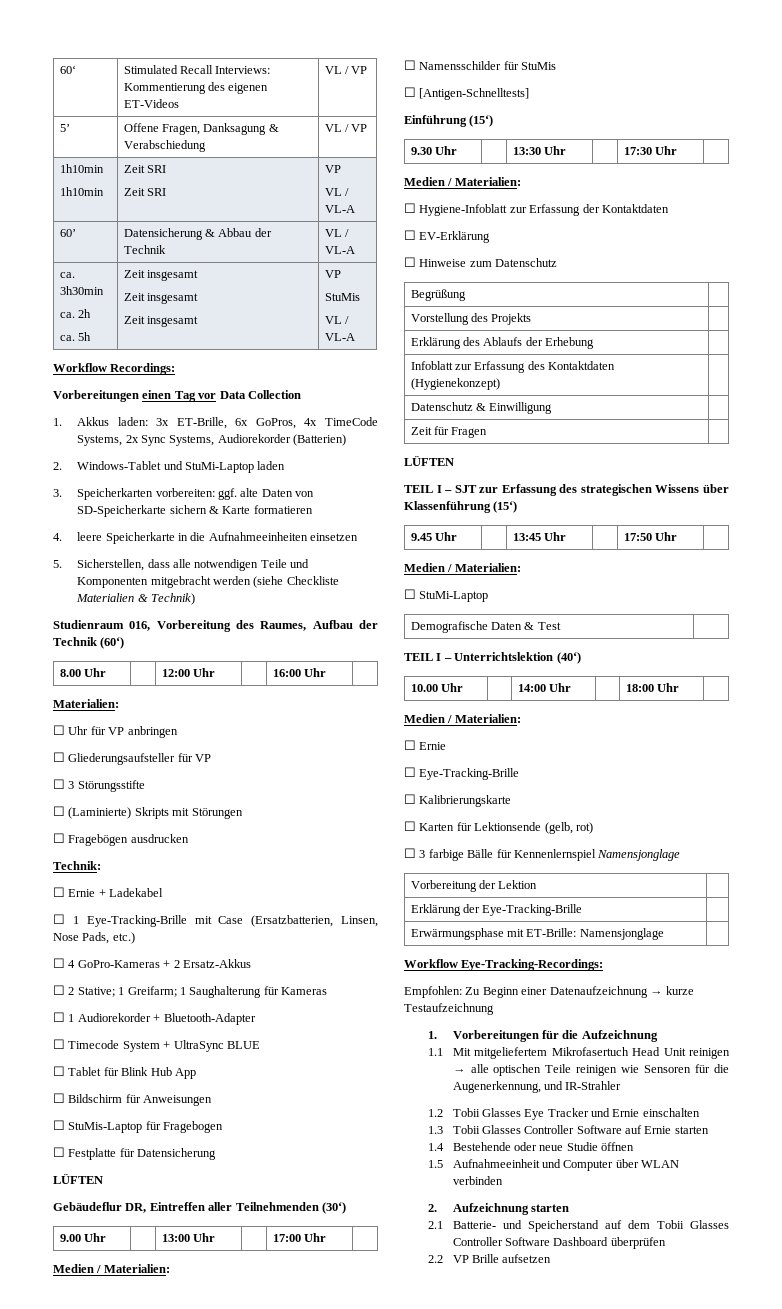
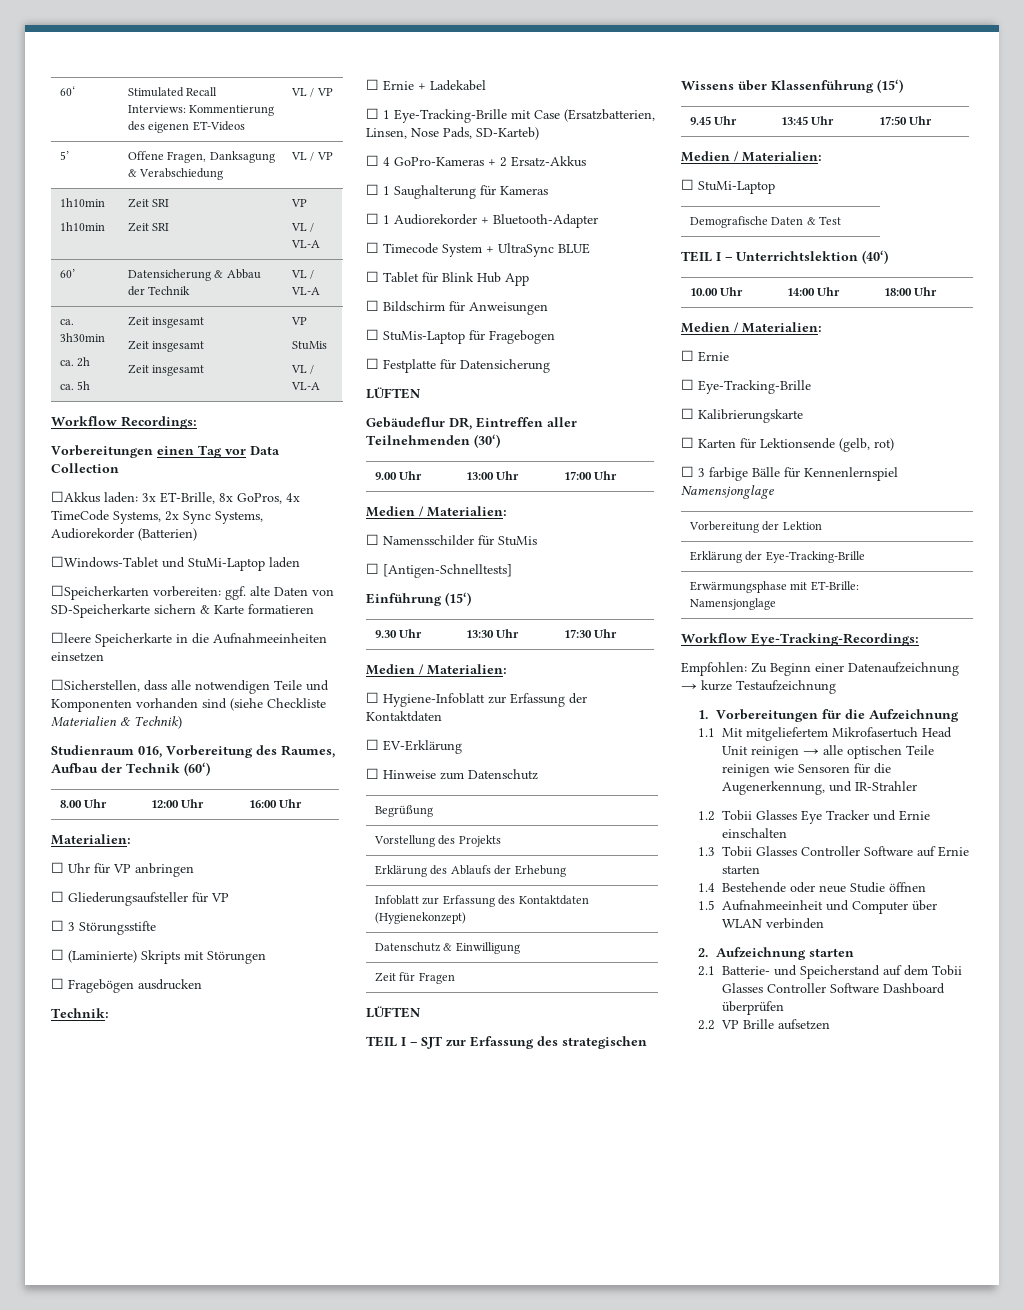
[53,417,110,426] 1. Akkus -> [51,491,100,503] ☐Akkus
[235,418,249,426] 6x -> [219,493,233,502] 8x
[53,461,162,470] 2. Windows-Tablet -> [51,556,159,568] ☐Windows-Tablet
[53,488,154,500] 3. Speicherkarten -> [51,585,149,600] ☐Speicherkarten
[53,532,103,541] 4. leere -> [51,632,91,643] ☐leere
[53,559,145,571] 5. Sicherstellen, -> [51,679,140,692] ☐Sicherstellen,
[150,576,252,588] mitgebracht werden -> [136,698,227,709] vorhanden sind
[112,932,135,944] etc.) -> [476,127,539,140] SD-Karteb)
[68,986,177,997] 2 Stative; 1 Greifarm; -> (379, 189) none

